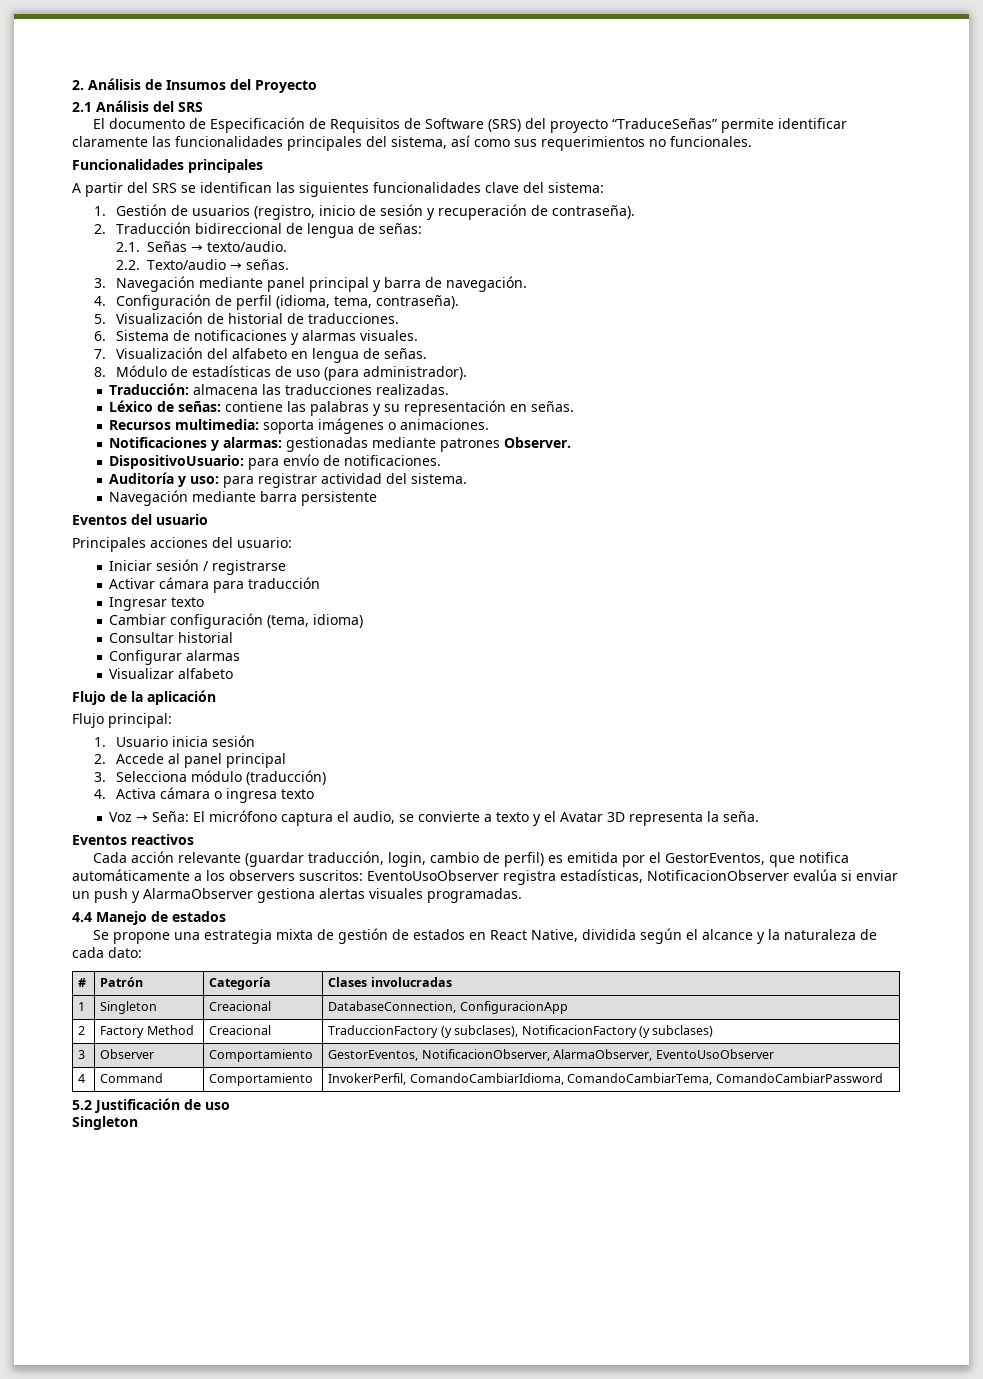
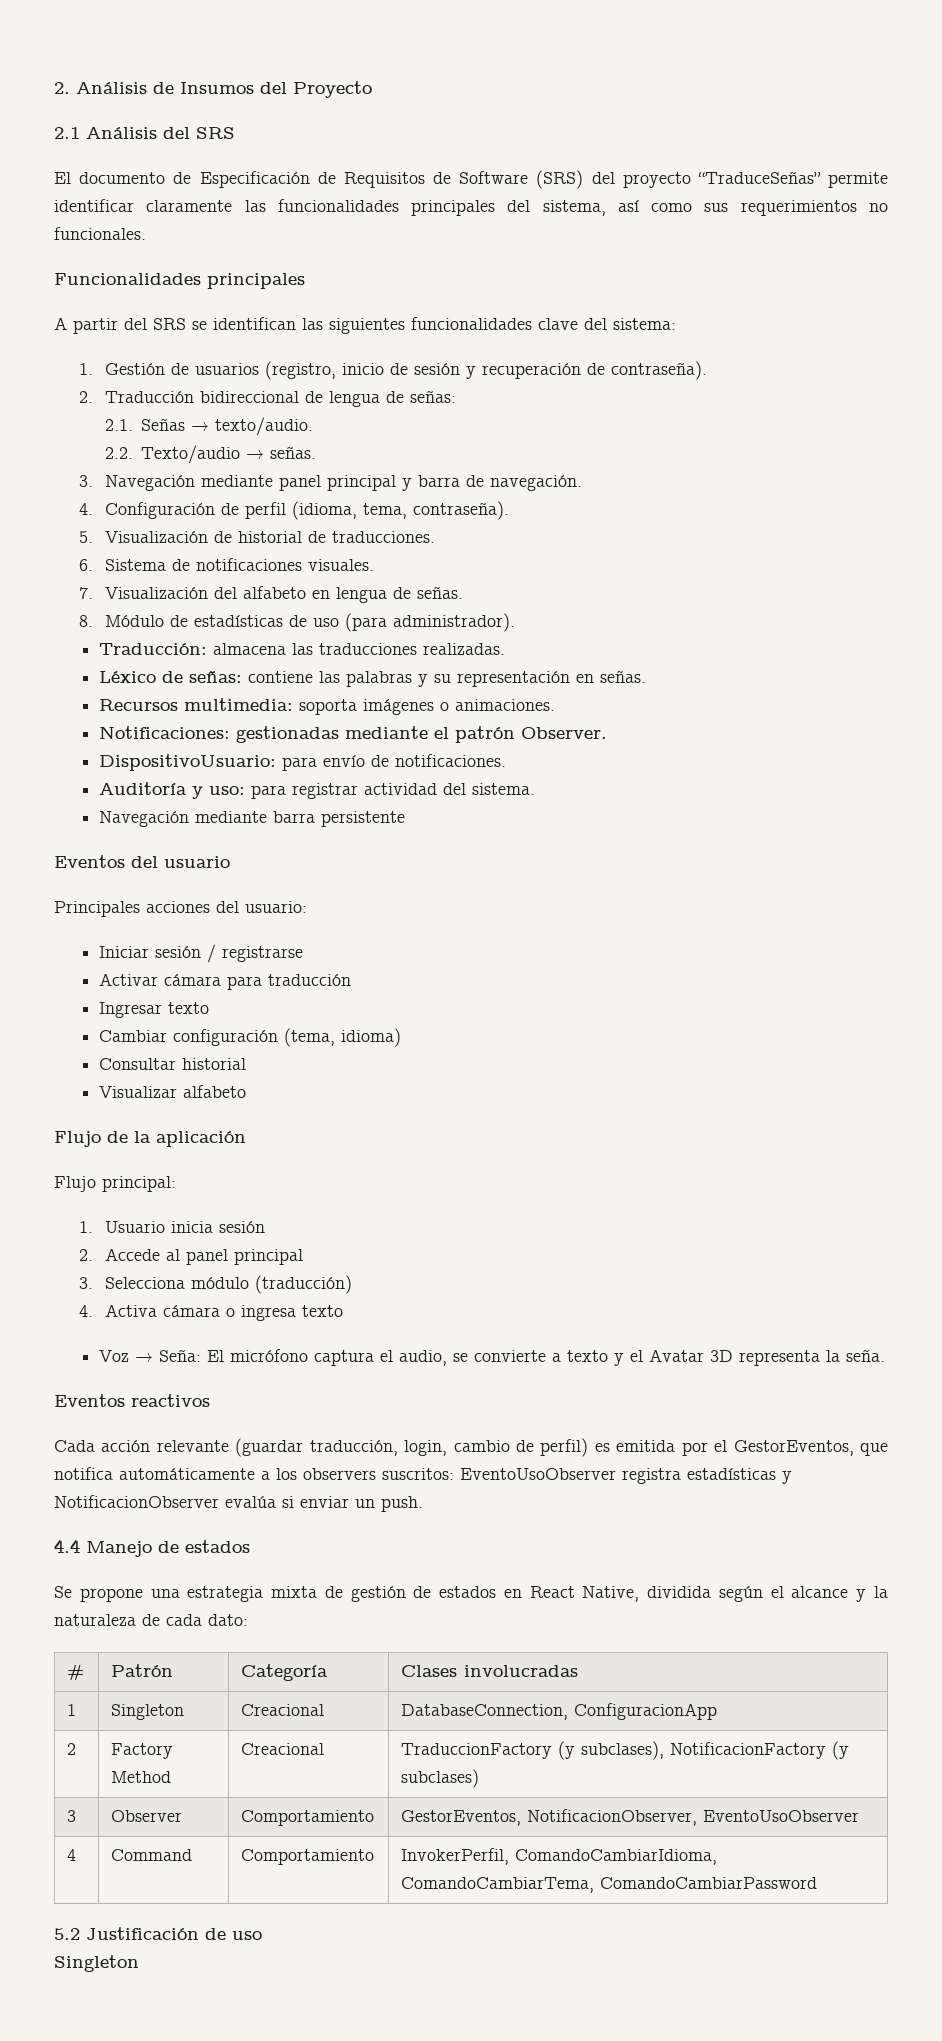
[290,330,356,345] y alarmas -> (302, 564) none
[109,437,501,452] Notificaciones y alarmas: gestionadas mediante patrones -> [98,726,515,743] Notificaciones: gestionadas mediante el patrón
[109,650,241,665] // Configurar alarmas -> (246, 1064) none
[560,869,643,883] estadísticas, -> [687,1468,792,1484] estadísticas y
[94,888,522,903] push y AlarmaObserver gestiona alertas visuales programadas. -> [381,1496,423,1512] push.
[553,1049,653,1061] AlarmaObserver, -> (698, 1817) none

